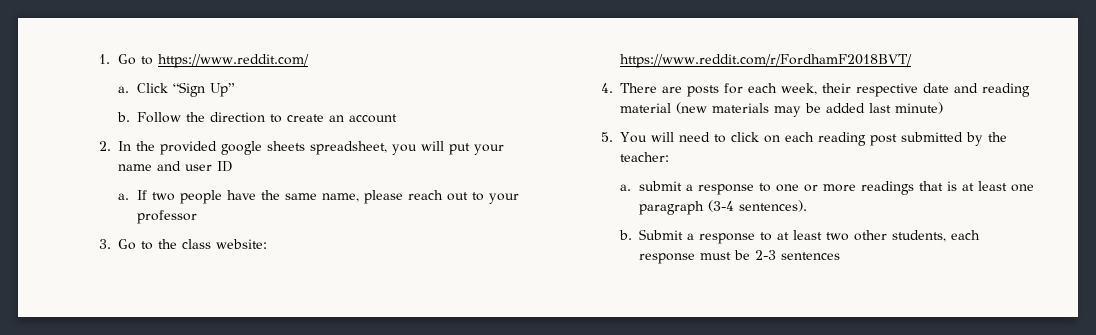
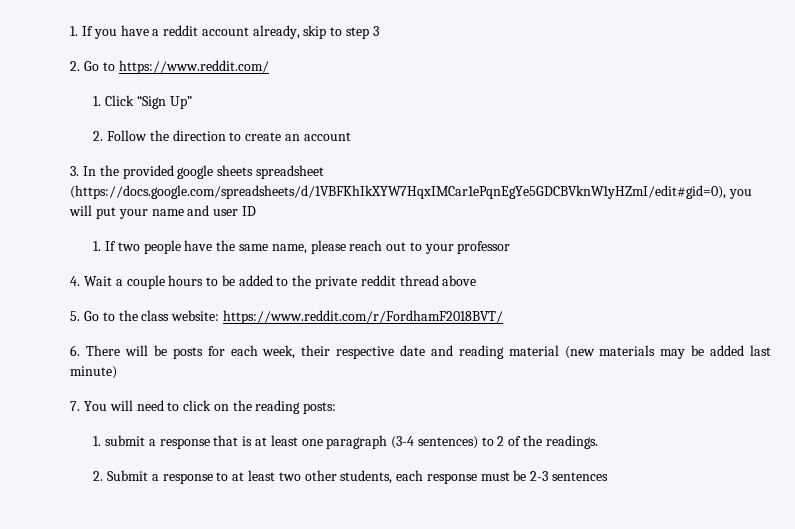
[98,54,110,64] 1. -> [70,25,379,39] [70,61,81,71] 1. If you have a reddit account already, skip to step 3 // 2.
[117,86,129,93] a. -> [93,96,102,106] 1.
[116,112,130,122] b. -> [93,131,104,141] 2.
[98,141,111,151] 2. -> [70,166,80,176] 3.
[309,141,387,155] spreadsheet, -> [255,165,324,179] [70,185,727,199] spreadsheet (https://docs.google.com/spreadsheets/d/1VBFKhIkXYW7HqxIMCar1ePqnEgYe5GDCBVknW1yHZmI/edit#gid=0),
[117,193,129,200] a. -> [93,241,102,251] 1.
[98,239,111,249] 3. -> [70,275,477,289] [70,311,81,321] 4. Wait a couple hours to be added to the private reddit thread above // 5.
[600,83,682,93] 4. There are -> [70,345,167,356] 6. There will be
[600,132,613,142] 5. -> [70,401,81,411] 7.
[784,132,1007,146] [619,152,669,162] [619,181,914,195] each reading post submitted by the teacher: // a. submit a response to one or more readings -> [232,400,337,414] [93,435,210,449] the reading posts: // 1. submit a response
[738,200,807,212] [618,230,632,240] sentences). // b. -> [417,435,598,449] [93,471,104,481] sentences) to 2 of the readings. // 2.

